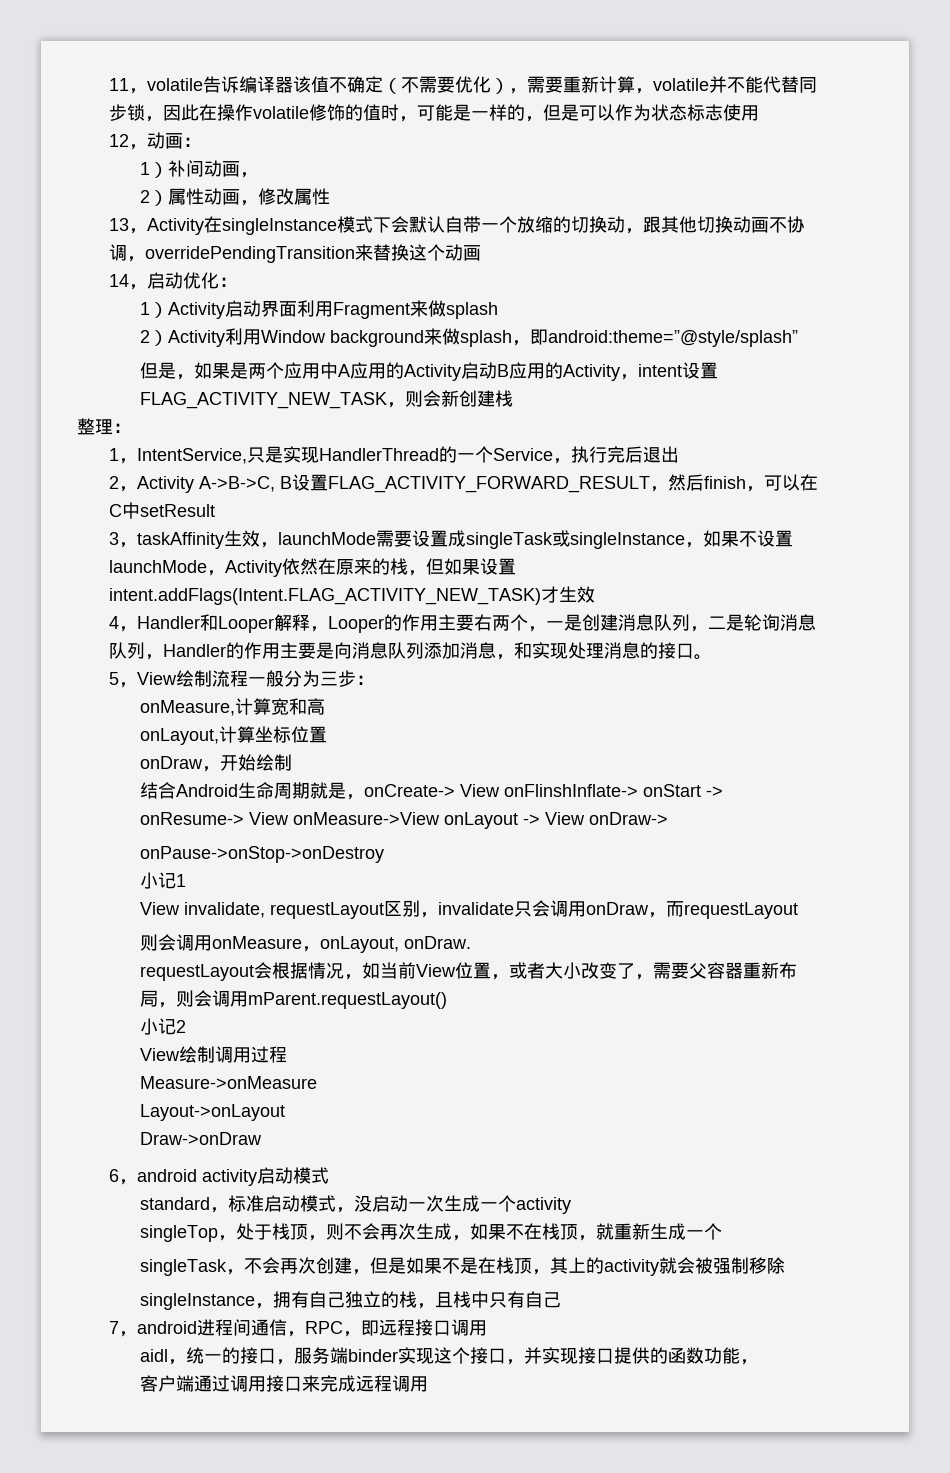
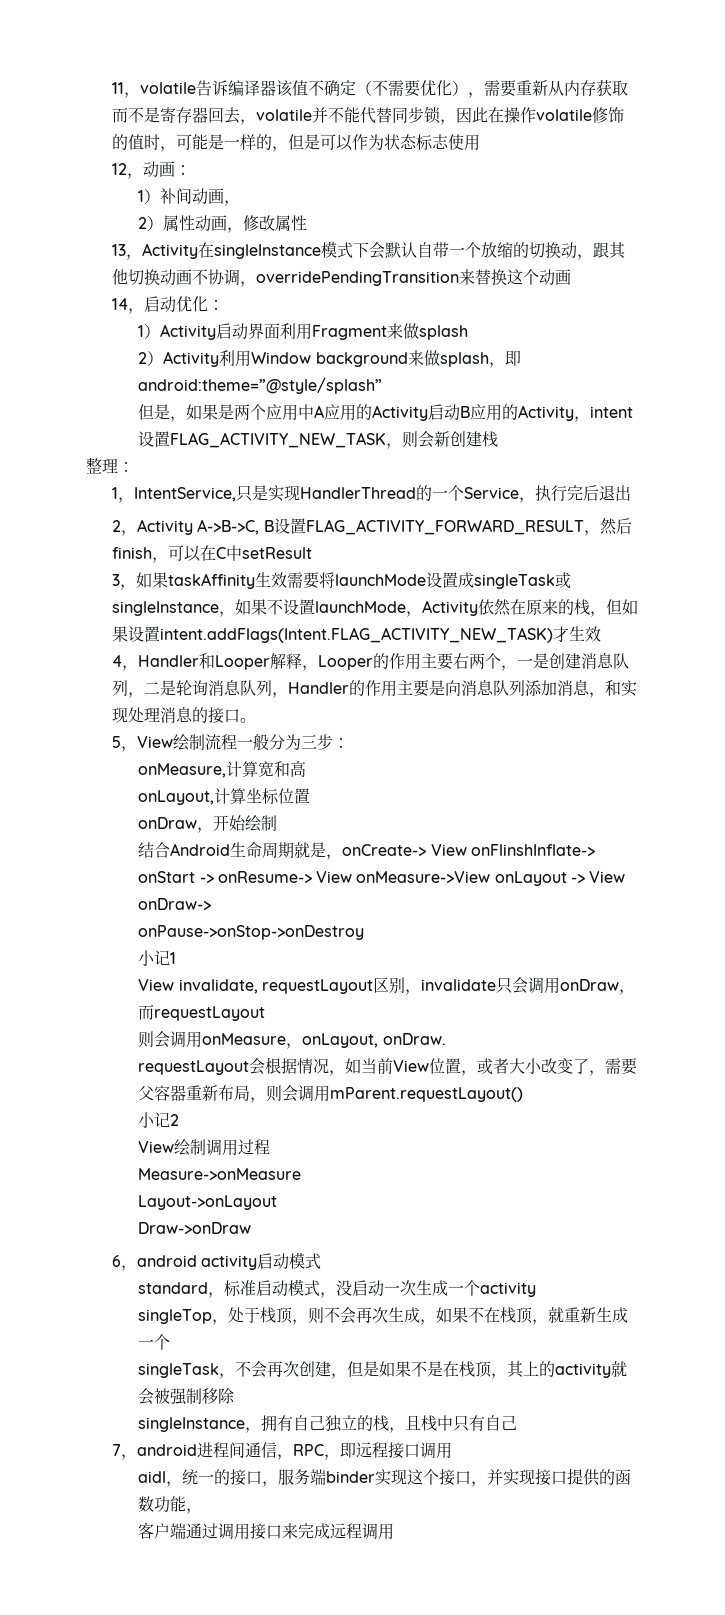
[598,76,635,93] 计算 -> [548,79,629,96] [112,107,241,124] 从内存获取而不是寄存器回去
(137, 545) none -> [136,572,169,588] 如果
[259,530,412,548] ，launchMode需要 -> [287,572,427,589] 需要将launchMode

